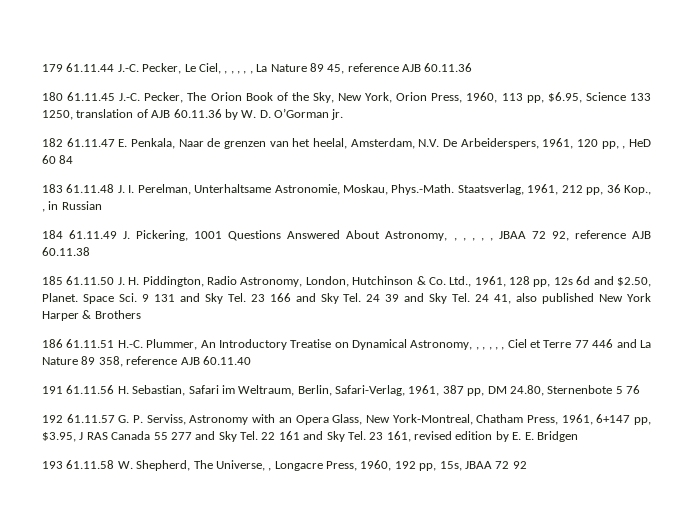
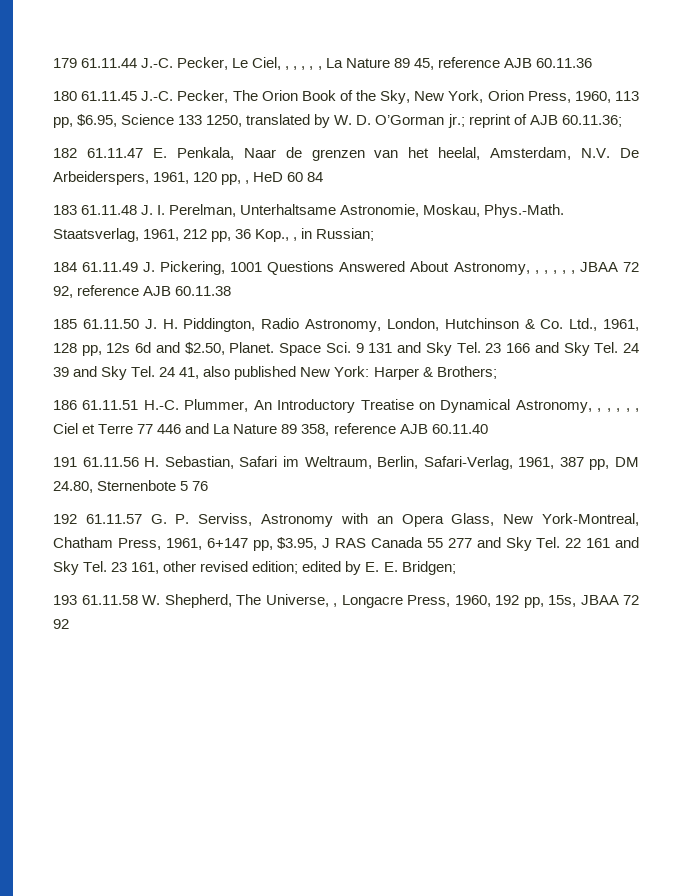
[76,108,344,120] translation of AJB 60.11.36 by W. D. O’Gorman jr. -> [246,114,622,128] translated by W. D. O’Gorman jr.; reprint of AJB 60.11.36;
[61,201,102,210] Russian -> [316,228,375,241] Russian;
[627,293,651,302] York -> [334,366,370,377] York:
[94,310,141,319] Brothers -> [436,366,497,379] Brothers;
[414,431,493,440] revised edition -> [163,561,342,574] other revised edition; edited
[536,431,578,442] Bridgen -> [401,561,456,575] Bridgen;

